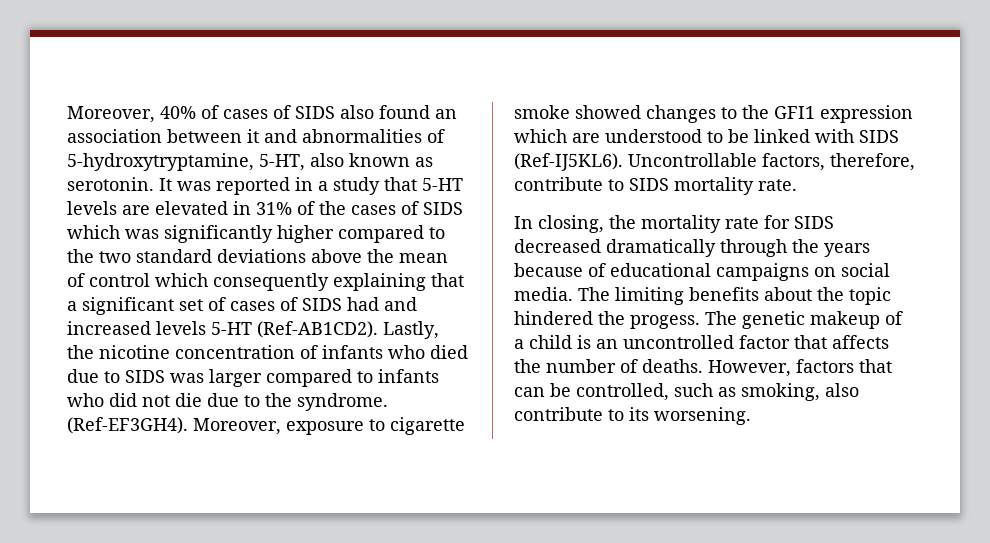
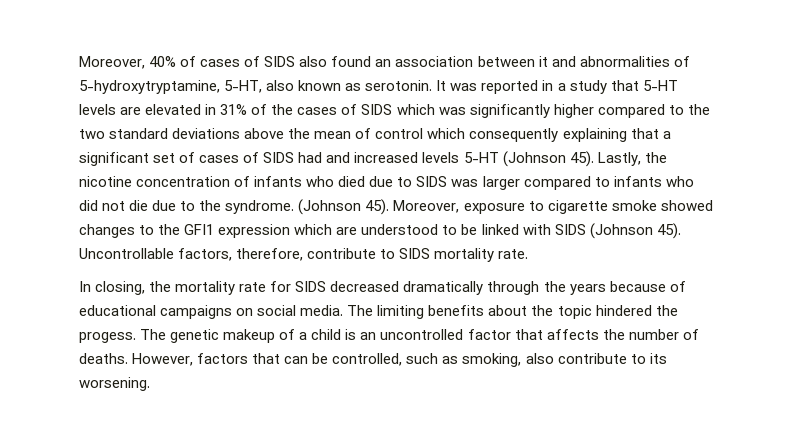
[257,321,378,338] (Ref-AB1CD2). -> [502,151,594,167] (Johnson 45).
[67,417,188,434] (Ref-EF3GH4). -> [298,199,390,215] (Johnson 45).
[514,153,623,171] (Ref-IJ5KL6). -> [589,223,681,239] (Johnson 45).

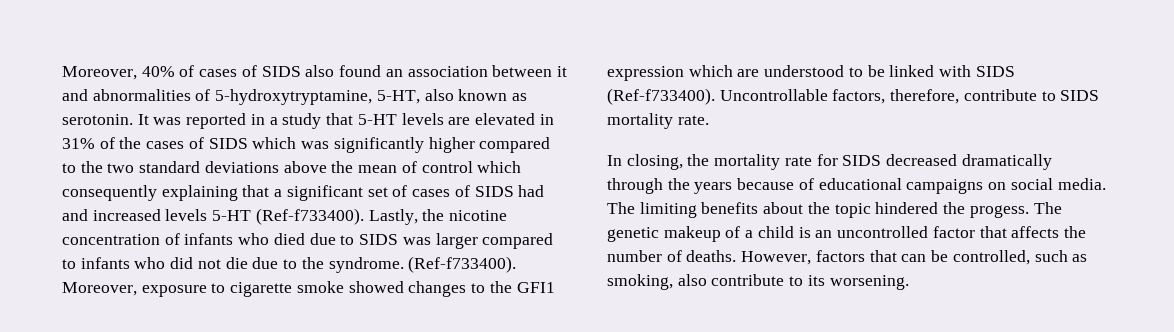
[502,151,594,167] (Johnson 45). -> [255,208,364,225] (Ref-f733400).
[298,199,390,215] (Johnson 45). -> [408,256,517,273] (Ref-f733400).
[589,223,681,239] (Johnson 45). -> [607,88,715,105] (Ref-f733400).

